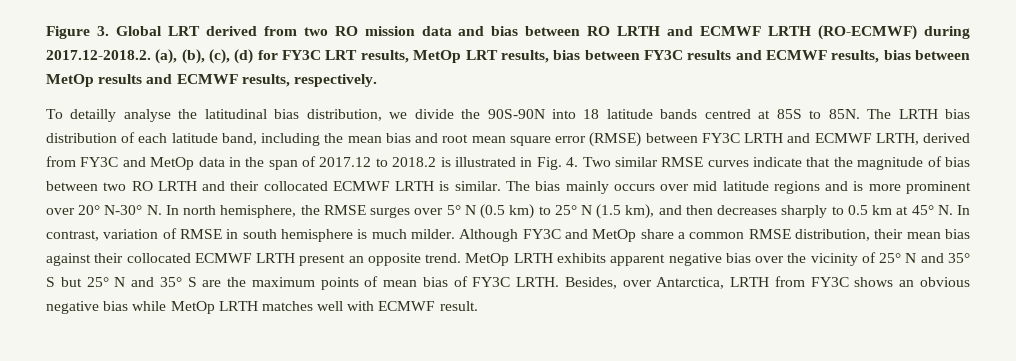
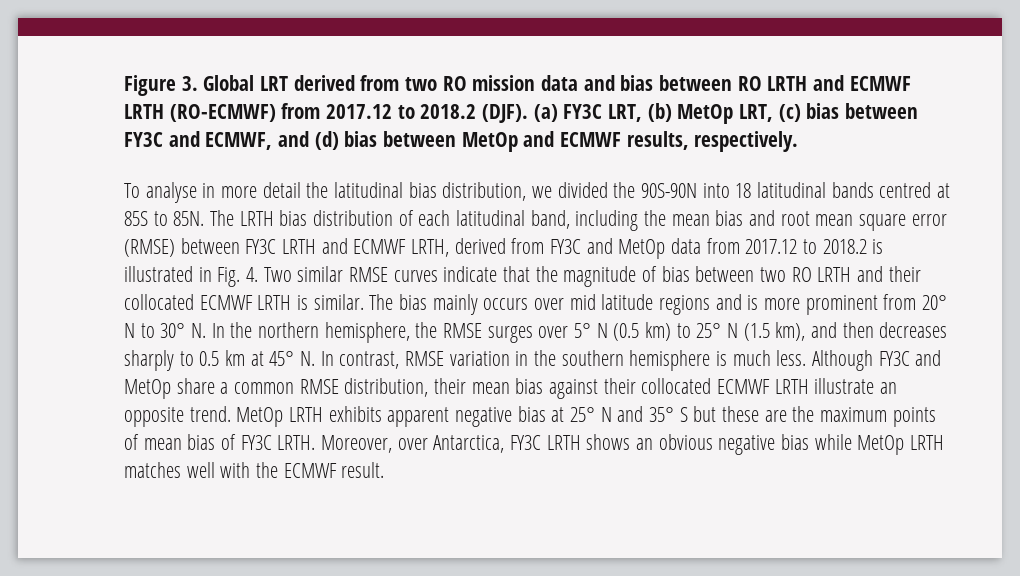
[923,26,970,39] [46,49,880,64] during 2017.12-2018.2. (a), (b), (c), (d) for FY3C LRT results, MetOp LRT results, bias between FY3C results and ECMWF results, -> [281,103,919,124] [124,131,339,150] from 2017.12 to 2018.2 (DJF). (a) FY3C LRT, (b) MetOp LRT, (c) bias between FY3C and ECMWF, and (d)
[98,74,143,84] results -> (518, 142) none
[70,109,171,122] detailly analyse -> [145,182,301,203] analyse in more detail
[414,109,454,119] divide -> [557,182,608,198] divided
[606,109,653,119] latitude -> [757,182,827,198] latitudinal
[171,133,218,143] latitude -> [456,210,526,226] latitudinal
[228,156,317,170] in the span of -> [706,238,740,254] from
[46,205,217,215] over 20° N-30° N. In north -> [883,294,948,310] [124,322,320,338] from 20° N to 30° N. In the northern
[103,228,277,239] variation of RMSE in south -> [405,350,624,366] RMSE variation in the southern
[411,229,455,239] milder. -> [776,350,807,366] less.
[299,254,346,266] present -> [814,378,875,394] illustrate
[755,252,876,266] over the vicinity of -> [551,407,565,422] at
[86,277,197,287] 25° N and 35° S -> [722,406,760,422] these
[564,277,617,289] Besides, -> [321,435,393,453] Moreover,
[730,276,849,287] LRTH from FY3C -> [510,435,581,450] FY3C LRTH
(375, 306) none -> [256,462,279,478] the

